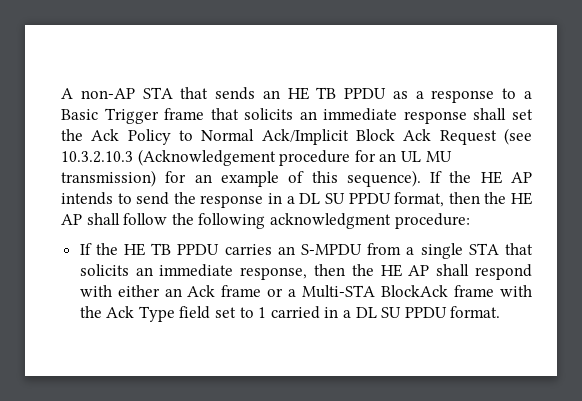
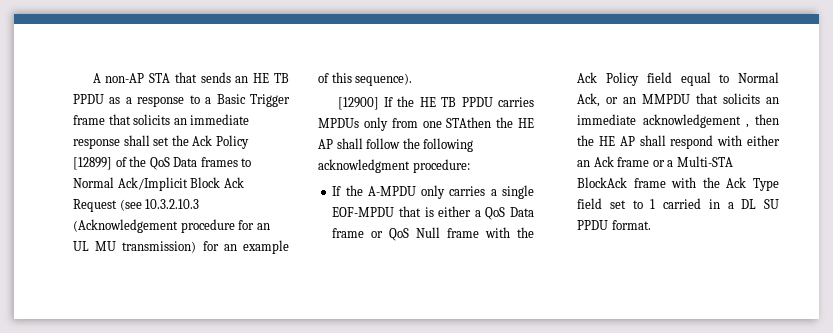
(171, 137) none -> [73,156,238,170] [12899] of the QoS Data frames
[430,171,532,184] [61,192,480,208] If the HE AP intends to send the response in a DL SU PPDU format, then -> [337,96,534,110] [318,117,492,131] // [12900] If the HE TB PPDU carries MPDUs only from one STAthen
[124,243,533,259] [79,264,308,280] HE TB PPDU carries an S-MPDU from a single STA that solicits an immediate response, -> [367,185,534,199] [332,206,534,220] [332,227,534,241] [577,72,779,86] [577,93,779,107] [577,114,749,128] A-MPDU only carries a single EOF-MPDU that is either a QoS Data frame or QoS Null frame with the Ack Policy field equal to Normal Ack, or an MMPDU that solicits an immediate acknowledgement ,

